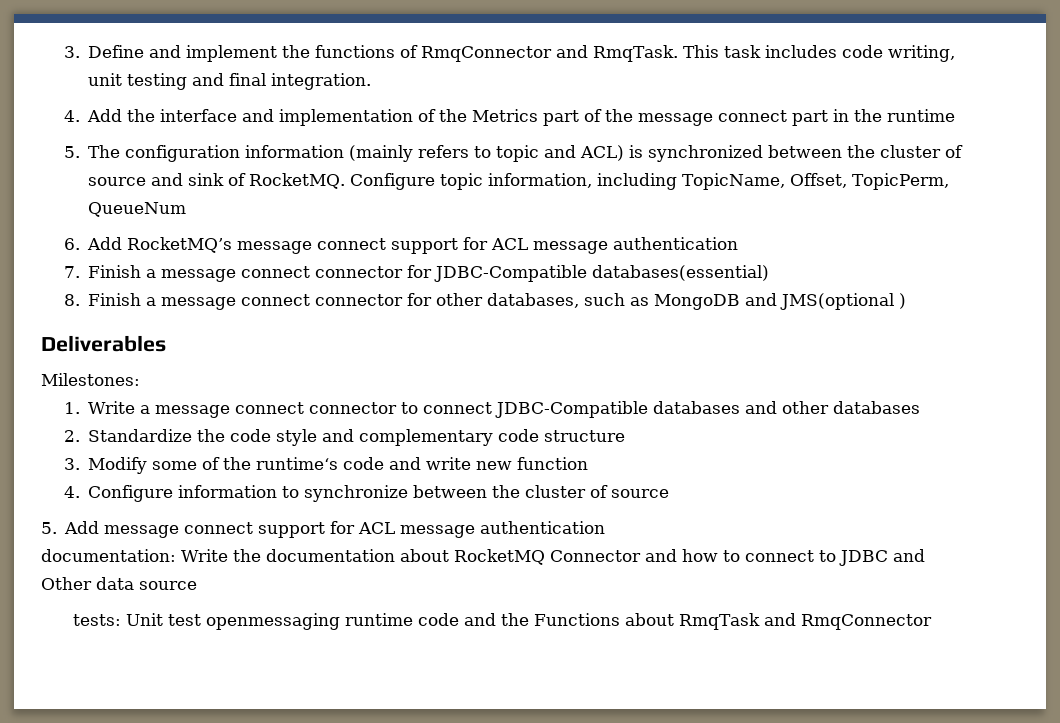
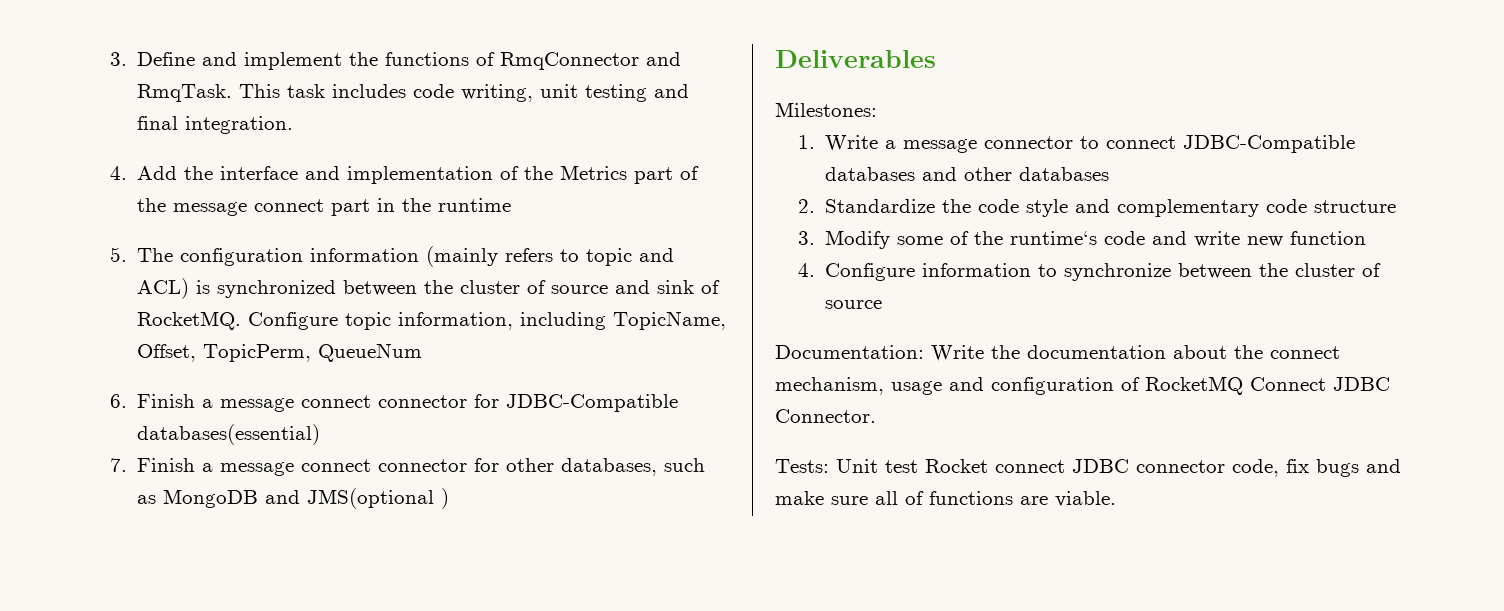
[87,237,739,254] [63,266,80,278] Add RocketMQ’s message connect support for ACL message authentication // 7. -> (128, 401) none
[63,294,80,306] 8. -> [110,458,128,472] 7.
[235,402,305,414] connect -> (978, 146) none
[41,521,606,538] [41,549,925,566] [41,577,197,590] [72,613,932,630] 5. Add message connect support for ACL message authentication // documentation: Write the documentation about RocketMQ Connector and how to connect to JDBC and Other data source // tests: Unit test openmessaging runtime code and the Functions about RmqTask and RmqConnector -> [775,345,1340,361] [775,376,1390,395] [775,409,876,423] [775,459,1401,477] [775,491,1116,507] Documentation: Write the documentation about the connect mechanism, usage and configuration of RocketMQ Connect JDBC Connector. // Tests: Unit test Rocket connect JDBC connector code, fix bugs and make sure all of functions are viable.

